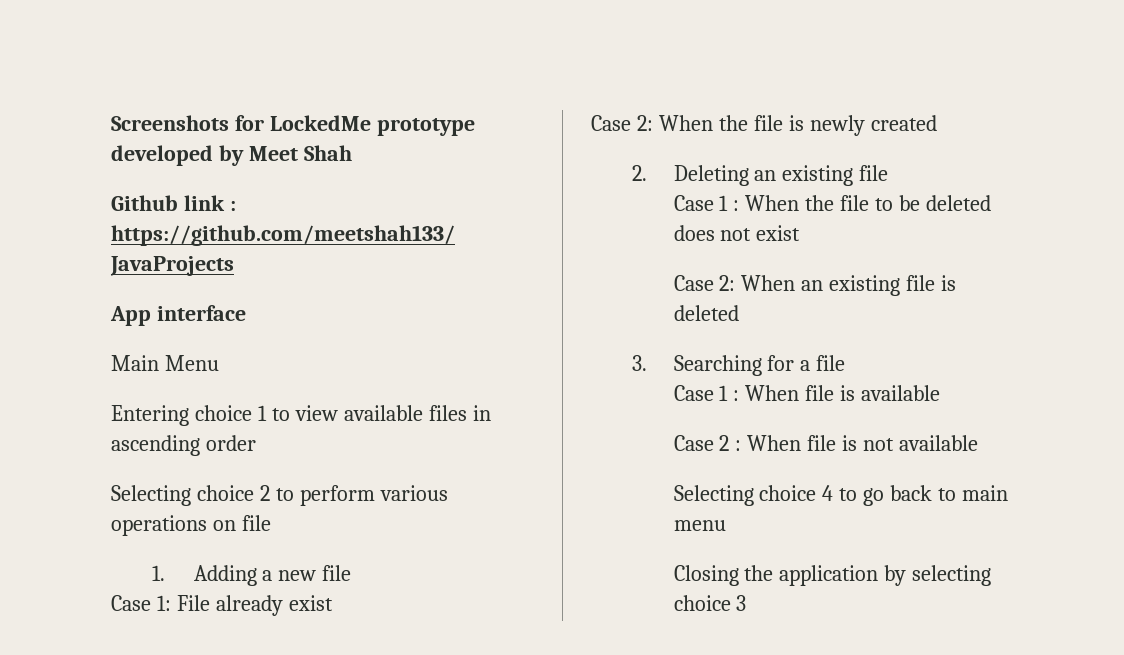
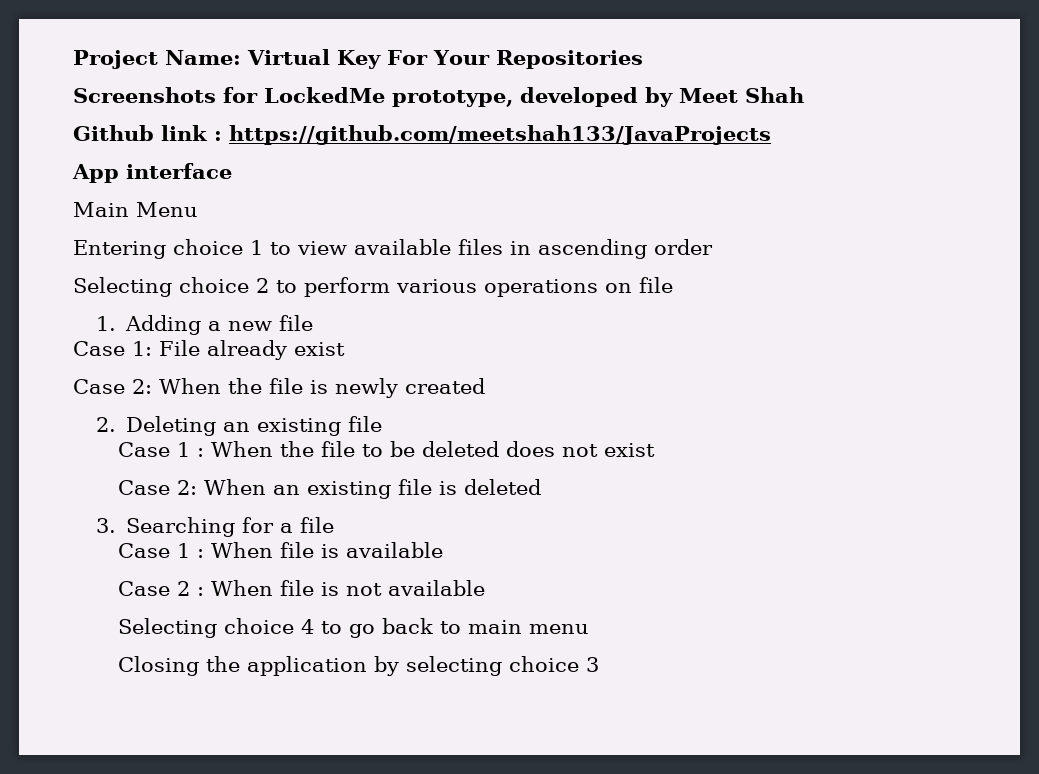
(111, 123) none -> [73,49,643,69] Project Name: Virtual Key For Your Repositories //
[376,118,475,136] prototype -> [392,90,513,107] prototype,

